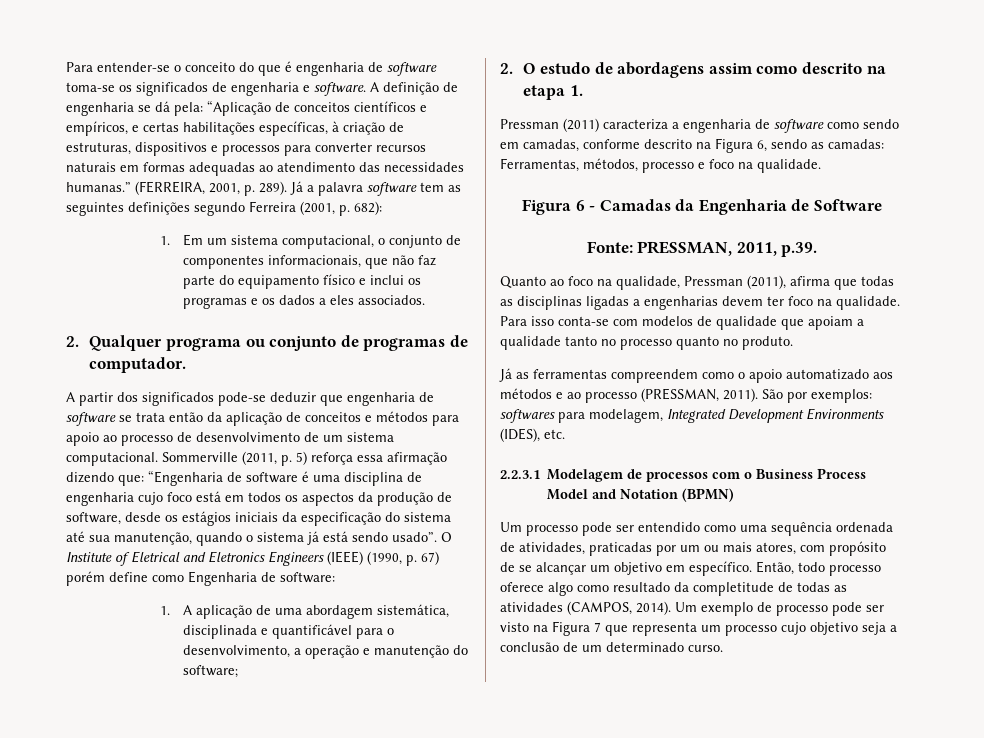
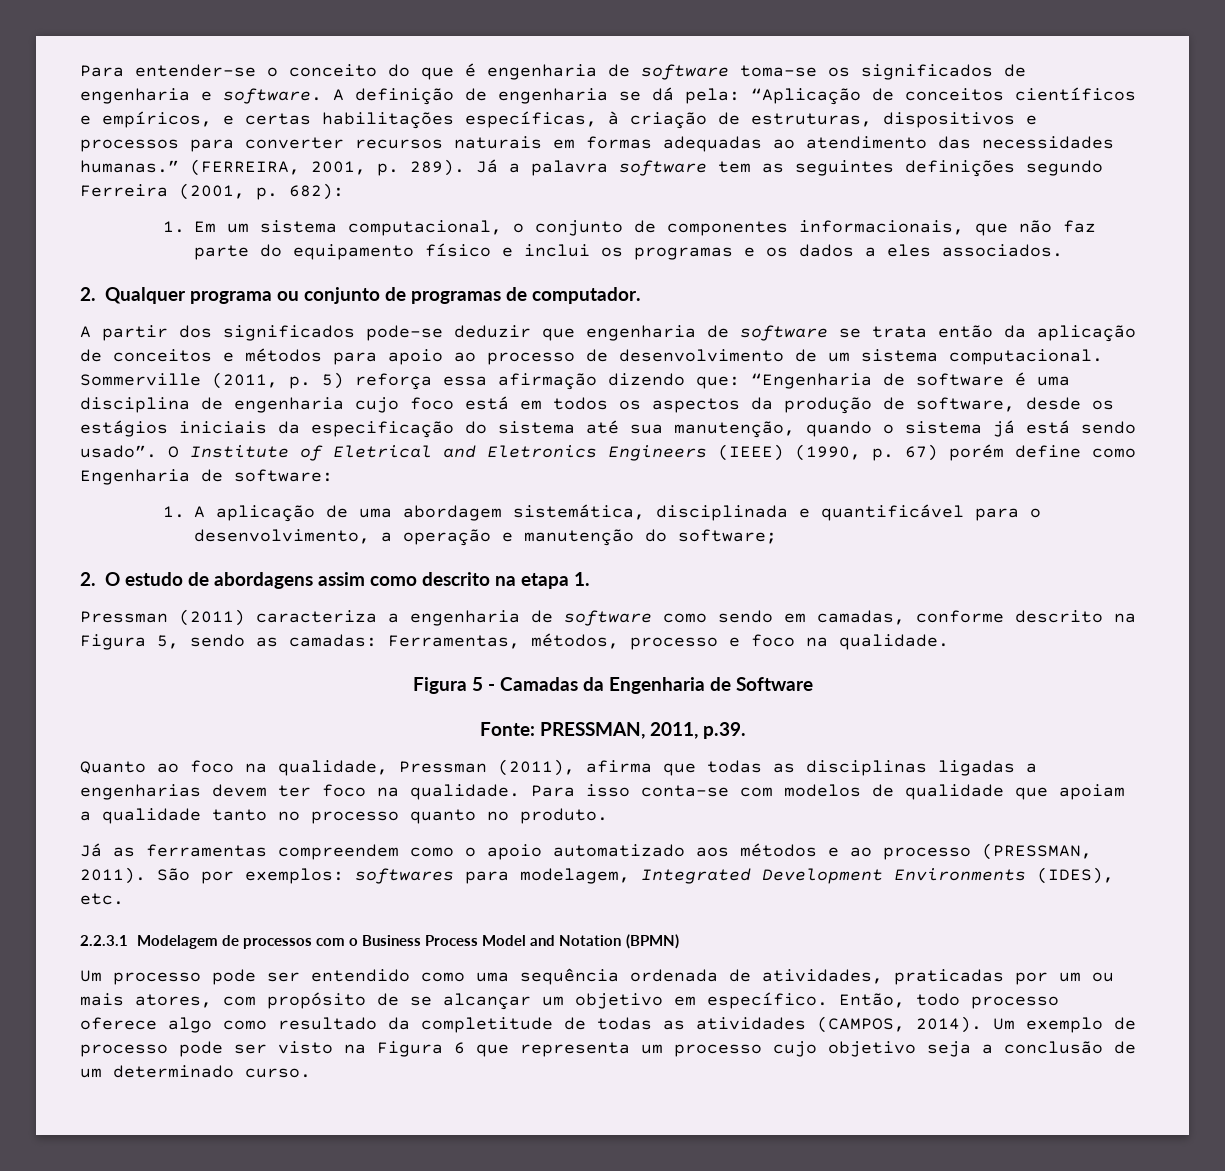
[757,140,767,152] 6, -> [157,635,179,649] 5,
[575,200,585,211] 6 -> [471,677,483,691] 5
[594,622,601,632] 7 -> [454,1042,465,1054] 6

